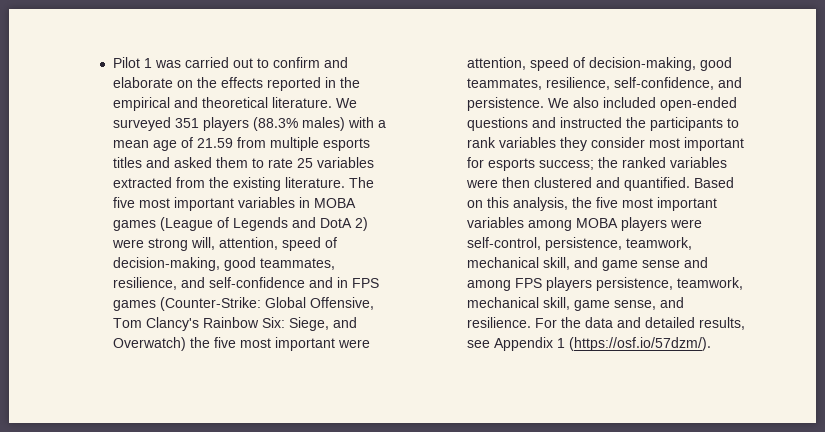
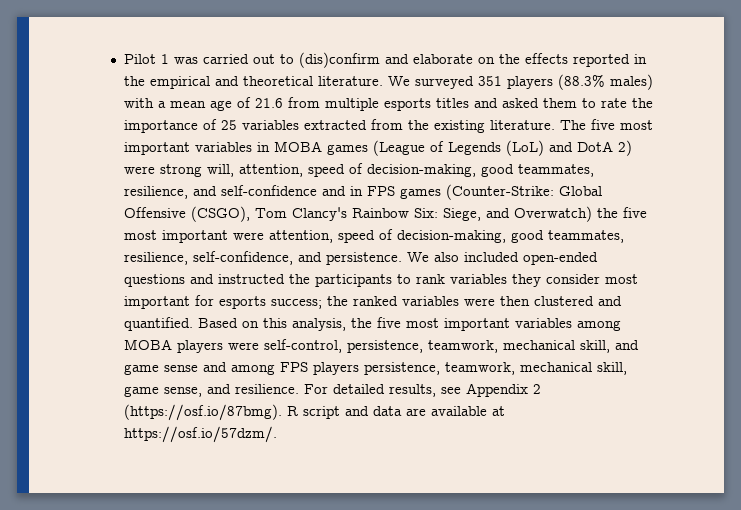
[272,57,320,68] confirm -> [298,52,380,68] (dis)confirm
[196,138,233,148] 21.59 -> [254,98,283,108] 21.6
(293, 163) none -> [631,98,653,108] [123,119,217,133] the importance of
(288, 224) none -> [505,140,544,156] (LoL)
[309,297,374,310] Offensive, -> [123,206,250,222] Offensive (CSGO),
[560,317,641,328] the data and -> (328, 389) none
[556,337,711,351] 1 (https://osf.io/57dzm/). -> [532,384,541,394] [123,404,505,421] [123,426,277,443] 2 (https://osf.io/87bmg). R script and data are available at https://osf.io/57dzm/.

